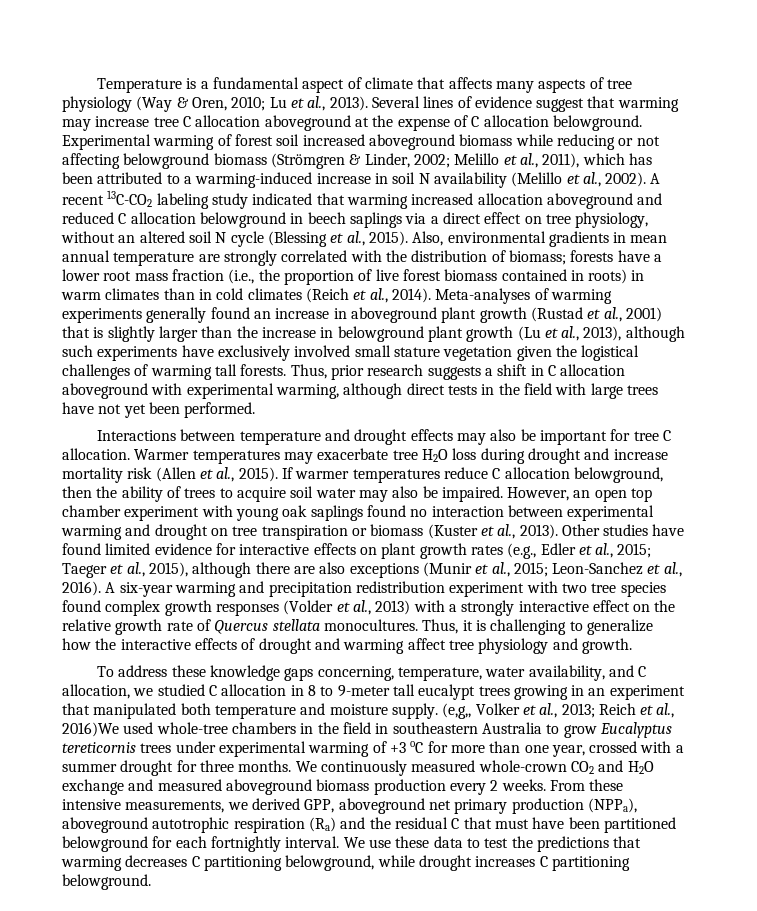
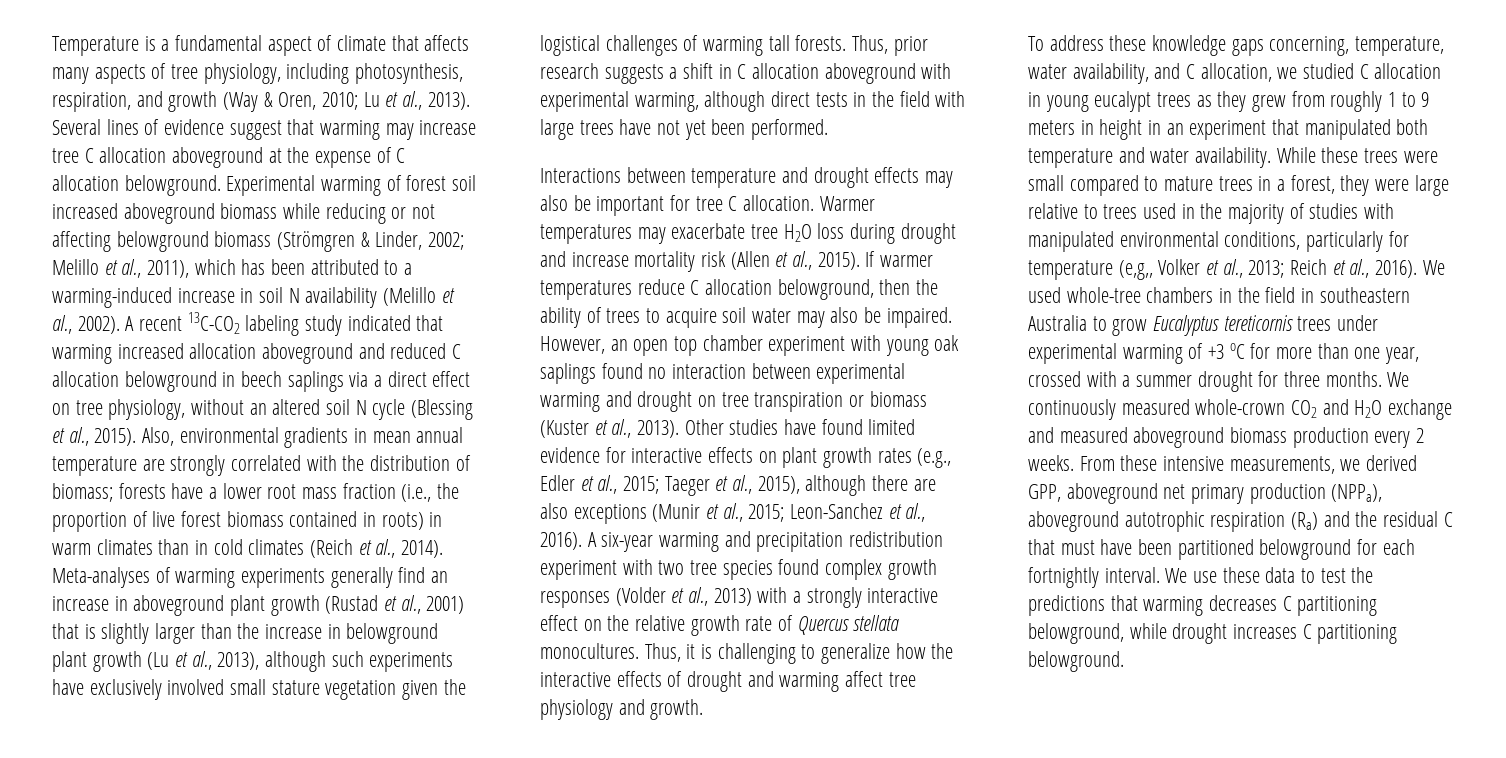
[62,96,132,112] physiology -> [203,63,464,84] [52,91,218,112] physiology, including photosynthesis, respiration, and growth
[210,307,250,319] found -> [398,567,426,583] find
[307,684,568,700] 8 to 9-meter tall eucalypt trees growing -> [1045,91,1430,112] [1028,119,1143,140] young eucalypt trees as they grew from roughly 1 to 9 meters in height
[329,703,438,719] moisture supply. -> [1150,147,1438,168] [1028,175,1449,196] [1028,203,1395,224] [1028,231,1409,252] [1028,260,1113,280] water availability. While these trees were small compared to mature trees in a forest, they were large relative to trees used in the majority of studies with manipulated environmental conditions, particularly for temperature
[62,722,119,737] 2016)We -> [1375,260,1445,278] 2016). We

